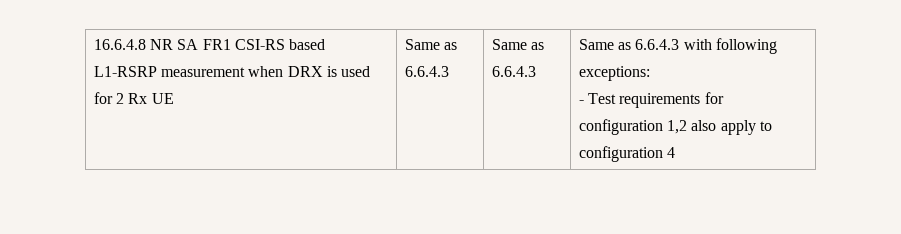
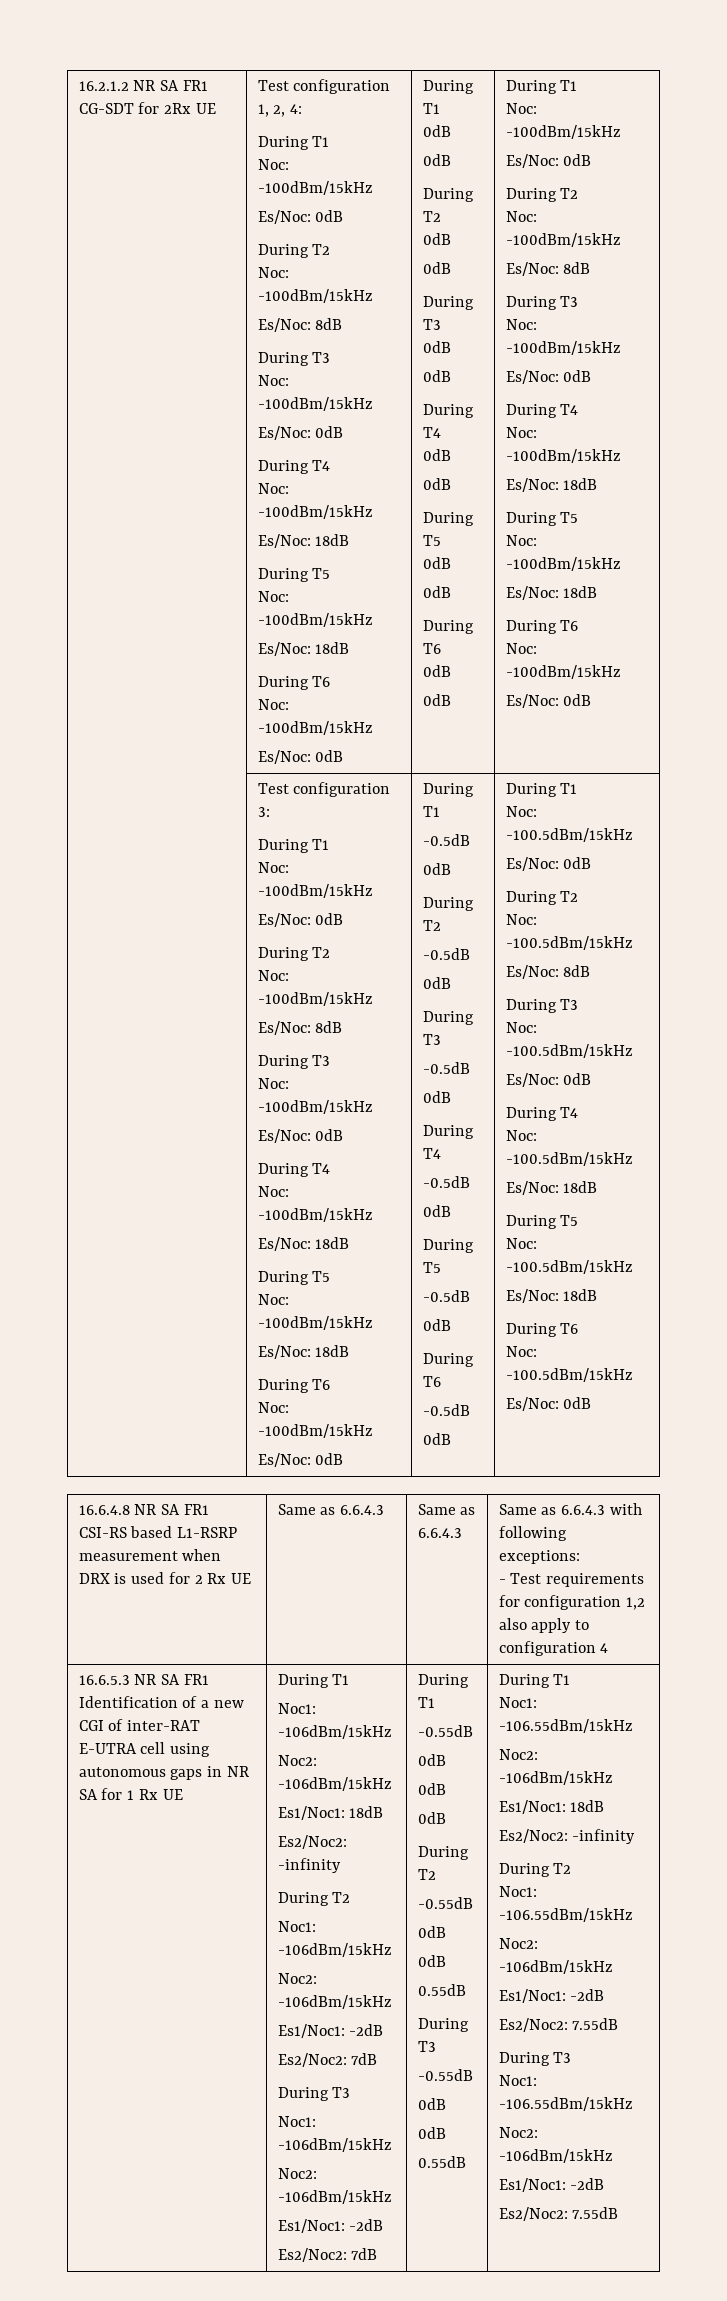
(93, 44) none -> [78,80,208,91] [78,102,216,114] [257,79,391,94] [257,104,303,117] [257,136,330,150] [257,159,289,170] [257,181,373,195] [257,210,344,224] [257,244,331,258] [257,267,289,278] [257,289,373,303] [257,318,343,332] [257,352,331,366] [257,375,289,386] [257,397,373,411] [257,426,344,440] [257,460,331,474] [257,483,289,494] [257,505,373,519] [257,534,350,548] [257,568,331,582] [257,591,289,602] [257,613,373,627] [257,642,350,656] [257,676,331,690] [257,699,289,710] [257,721,373,735] [257,750,344,764] [422,80,474,94] [422,103,440,114] [422,125,451,137] [422,154,451,166] [422,188,474,202] [422,211,441,222] [422,233,451,245] [422,262,451,274] [422,296,474,310] [422,319,441,330] [422,341,451,353] [422,370,451,382] [422,404,474,418] [422,427,441,438] [422,449,451,461] [422,478,451,490] [422,512,474,526] [422,535,441,546] [422,557,451,569] [422,586,451,598] [422,620,474,634] [422,643,441,654] [422,665,451,677] [422,694,451,706] [505,80,578,94] [505,103,537,114] [505,125,621,139] [505,154,592,168] [505,188,579,202] [505,211,537,222] [505,233,621,247] [505,262,591,276] [505,296,579,310] [505,319,537,330] [505,341,621,355] [505,370,592,384] [505,404,579,418] [505,427,537,438] [505,449,621,463] [505,478,598,492] [505,512,579,526] [505,535,537,546] [505,557,621,571] [505,586,598,600] [505,620,579,634] [505,643,537,654] [505,665,621,679] [505,694,592,708] [257,782,391,797] [257,807,270,817] [257,839,330,853] [257,862,289,873] [257,884,373,898] [257,913,344,927] [257,947,331,961] [257,970,289,981] [257,992,373,1006] [257,1021,343,1035] [257,1055,331,1069] [257,1078,289,1089] [257,1100,373,1114] [257,1129,344,1143] [257,1163,331,1177] [257,1186,289,1197] [257,1208,373,1222] [257,1237,350,1251] [257,1271,331,1285] [257,1294,289,1305] [257,1316,373,1330] [257,1345,350,1359] [257,1379,331,1393] [257,1402,289,1413] [257,1424,373,1438] [257,1453,344,1467] [422,783,474,797] [422,806,440,817] [422,834,470,846] [422,863,451,875] [422,897,474,911] [422,920,441,931] [422,948,470,960] [422,977,451,989] [422,1011,474,1025] [422,1034,441,1045] [422,1062,470,1074] [422,1091,451,1103] [422,1125,474,1139] [422,1148,441,1159] [422,1176,470,1188] [422,1205,451,1217] [422,1239,474,1253] [422,1262,441,1273] [422,1290,470,1302] [422,1319,451,1331] [422,1353,474,1367] [422,1376,441,1387] [422,1404,470,1416] [422,1433,451,1445] [505,783,578,797] [505,806,537,817] [505,828,633,842] [505,857,592,871] [505,891,579,905] [505,914,537,925] [505,936,633,950] [505,965,591,979] [505,999,579,1013] [505,1022,537,1033] [505,1044,633,1058] [505,1073,592,1087] [505,1107,579,1121] [505,1130,537,1141] [505,1152,633,1166] [505,1181,598,1195] [505,1215,579,1229] [505,1238,537,1249] [505,1260,633,1274] [505,1289,598,1303] [505,1323,579,1337] [505,1346,537,1357] [505,1368,633,1382] [505,1397,592,1411] 16.2.1.2 NR SA FR1 CG-SDT for 2Rx UE | Test configuration 1, 2, 4: // During T1 // Noc: -100dBm/15kHz // Es/Noc: 0dB // During T2 // Noc: -100dBm/15kHz // Es/Noc: 8dB // During T3 // Noc: -100dBm/15kHz // Es/Noc: 0dB // During T4 // Noc: -100dBm/15kHz // Es/Noc: 18dB // During T5 // Noc: -100dBm/15kHz // Es/Noc: 18dB // During T6 // Noc: -100dBm/15kHz // Es/Noc: 0dB | During T1 // 0dB // 0dB // During T2 // 0dB // 0dB // During T3 // 0dB // 0dB // During T4 // 0dB // 0dB // During T5 // 0dB // 0dB // During T6 // 0dB // 0dB | During T1 // Noc: -100dBm/15kHz // Es/Noc: 0dB // During T2 // Noc: -100dBm/15kHz // Es/Noc: 8dB // During T3 // Noc: -100dBm/15kHz // Es/Noc: 0dB // During T4 // Noc: -100dBm/15kHz // Es/Noc: 18dB // During T5 // Noc: -100dBm/15kHz // Es/Noc: 18dB // During T6 // Noc: -100dBm/15kHz // Es/Noc: 0dB // | Test configuration 3: // During T1 // Noc: -100dBm/15kHz // Es/Noc: 0dB // During T2 // Noc: -100dBm/15kHz // Es/Noc: 8dB // During T3 // Noc: -100dBm/15kHz // Es/Noc: 0dB // During T4 // Noc: -100dBm/15kHz // Es/Noc: 18dB // During T5 // Noc: -100dBm/15kHz // Es/Noc: 18dB // During T6 // Noc: -100dBm/15kHz // Es/Noc: 0dB | During T1 // -0.5dB // 0dB // During T2 // -0.5dB // 0dB // During T3 // -0.5dB // 0dB // During T4 // -0.5dB // 0dB // During T5 // -0.5dB // 0dB // During T6 // -0.5dB // 0dB | During T1 // Noc: -100.5dBm/15kHz // Es/Noc: 0dB // During T2 // Noc: -100.5dBm/15kHz // Es/Noc: 8dB // During T3 // Noc: -100.5dBm/15kHz // Es/Noc: 0dB // During T4 // Noc: -100.5dBm/15kHz // Es/Noc: 18dB // During T5 // Noc: -100.5dBm/15kHz // Es/Noc: 18dB // During T6 // Noc: -100.5dBm/15kHz // Es/Noc: 0dB //
(675, 152) none -> [78,1674,209,1685] [78,1696,244,1708] [78,1719,201,1731] [78,1742,211,1757] [78,1766,249,1780] [78,1788,183,1800] [277,1674,350,1688] [277,1703,316,1714] [277,1725,392,1739] [277,1755,317,1766] [277,1777,392,1791] [277,1806,384,1820] [277,1835,347,1849] [277,1858,341,1873] [277,1892,351,1906] [277,1921,316,1932] [277,1943,392,1957] [277,1973,317,1984] [277,1995,392,2009] [277,2024,384,2038] [277,2053,378,2067] [277,2087,351,2101] [277,2116,316,2127] [277,2138,392,2152] [277,2168,317,2179] [277,2190,392,2204] [277,2219,384,2233] [277,2248,378,2262] [417,1674,469,1688] [417,1697,435,1708] [417,1725,473,1737] [417,1754,446,1766] [417,1783,446,1795] [417,1812,446,1824] [417,1846,469,1860] [417,1869,436,1880] [417,1897,473,1909] [417,1926,446,1938] [417,1955,446,1967] [417,1984,466,1996] [417,2018,469,2032] [417,2041,436,2052] [417,2069,473,2081] [417,2098,446,2110] [417,2127,446,2139] [417,2156,466,2168] [498,1674,571,1688] [498,1697,537,1708] [498,1719,633,1733] [498,1749,538,1760] [498,1771,613,1785] [498,1800,605,1814] [498,1829,636,1844] [498,1863,572,1877] [498,1886,537,1897] [498,1908,633,1922] [498,1938,538,1949] [498,1960,613,1974] [498,1989,605,2003] [498,2018,619,2032] [498,2052,572,2066] [498,2075,537,2086] [498,2097,633,2111] [498,2127,538,2138] [498,2149,613,2163] [498,2178,605,2192] [498,2207,619,2221] // 16.6.5.3 NR SA FR1 Identification of a new CGI of inter-RAT E-UTRA cell using autonomous gaps in NR SA for 1 Rx UE | During T1 // Noc1: -106dBm/15kHz // Noc2: -106dBm/15kHz // Es1/Noc1: 18dB // Es2/Noc2: -infinity // During T2 // Noc1: -106dBm/15kHz // Noc2: -106dBm/15kHz // Es1/Noc1: -2dB // Es2/Noc2: 7dB // During T3 // Noc1: -106dBm/15kHz // Noc2: -106dBm/15kHz // Es1/Noc1: -2dB // Es2/Noc2: 7dB | During T1 // -0.55dB // 0dB // 0dB // 0dB // During T2 // -0.55dB // 0dB // 0dB // 0.55dB // During T3 // -0.55dB // 0dB // 0dB // 0.55dB | During T1 // Noc1: -106.55dBm/15kHz // Noc2: -106dBm/15kHz // Es1/Noc1: 18dB // Es2/Noc2: -infinity // During T2 // Noc1: -106.55dBm/15kHz // Noc2: -106dBm/15kHz // Es1/Noc1: -2dB // Es2/Noc2: 7.55dB // During T3 // Noc1: -106.55dBm/15kHz // Noc2: -106dBm/15kHz // Es1/Noc1: -2dB // Es2/Noc2: 7.55dB

